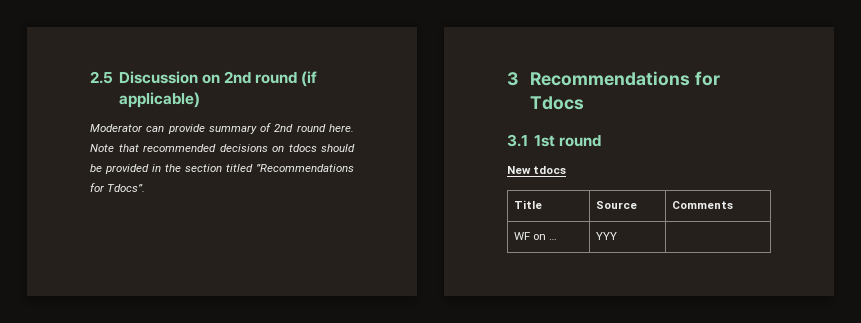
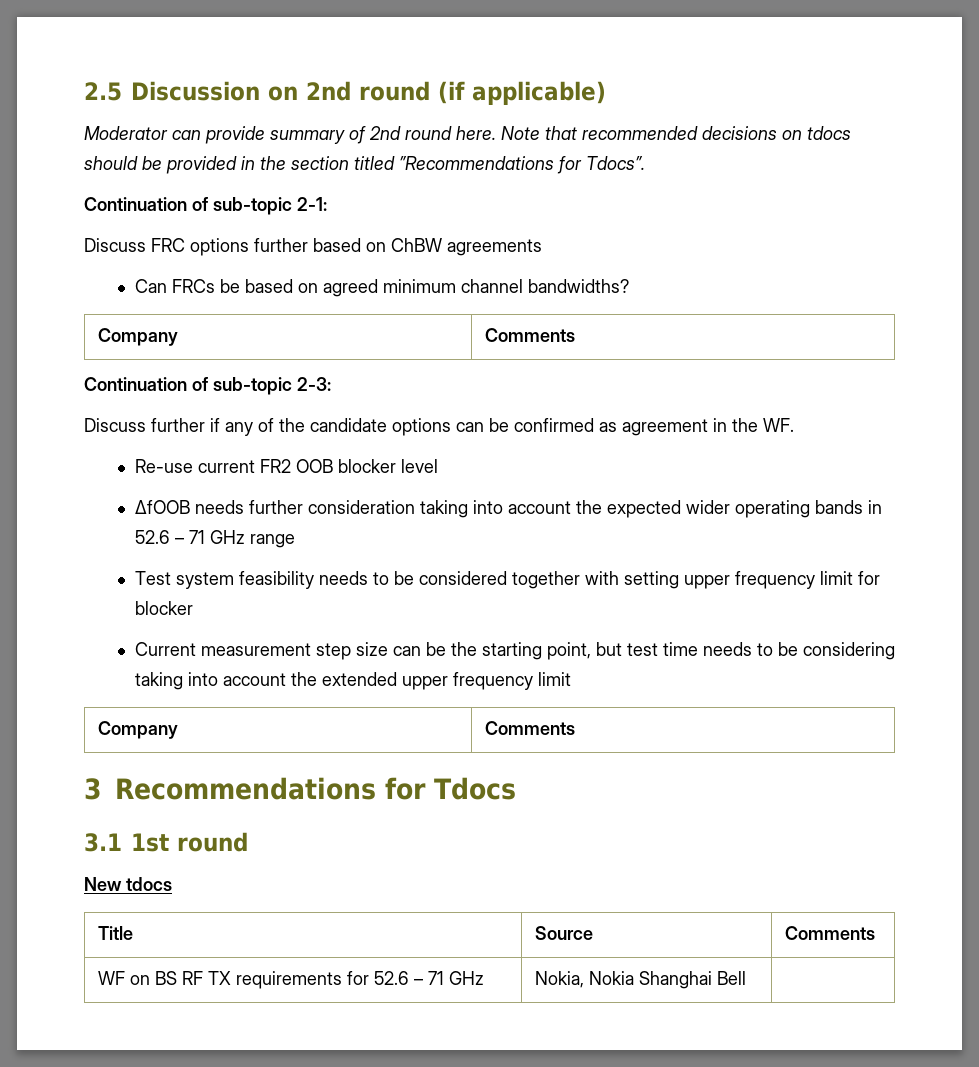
(146, 188) none -> [84,197,327,215] [84,238,542,256] [134,279,629,297] [98,328,179,346] [485,328,576,342] [84,377,331,395] [84,418,794,436] [134,459,438,473] [134,500,882,518] [134,530,295,548] [134,571,880,589] [134,601,193,615] [134,642,895,660] [134,672,571,690] [98,721,179,739] [485,721,576,735] // Continuation of sub-topic 2-1: // Discuss FRC options further based on ChBW agreements // Can FRCs be based on agreed minimum channel bandwidths? // Company | Comments // Continuation of sub-topic 2-3: // Discuss further if any of the candidate options can be confirmed as agreement in the WF. // Re-use current FR2 OOB blocker level // ΔfOOB needs further consideration taking into account the expected wider operating bands in 52.6 – 71 GHz range // Test system feasibility needs to be considered together with setting upper frequency limit for blocker // Current measurement step size can be the starting point, but test time needs to be considering taking into account the extended upper frequency limit // Company | Comments
[549,239,558,240] [595,232,617,240] … | YYY -> [155,971,485,989] [535,971,747,989] BS RF TX requirements for 52.6 – 71 GHz | Nokia, Nokia Shanghai Bell

